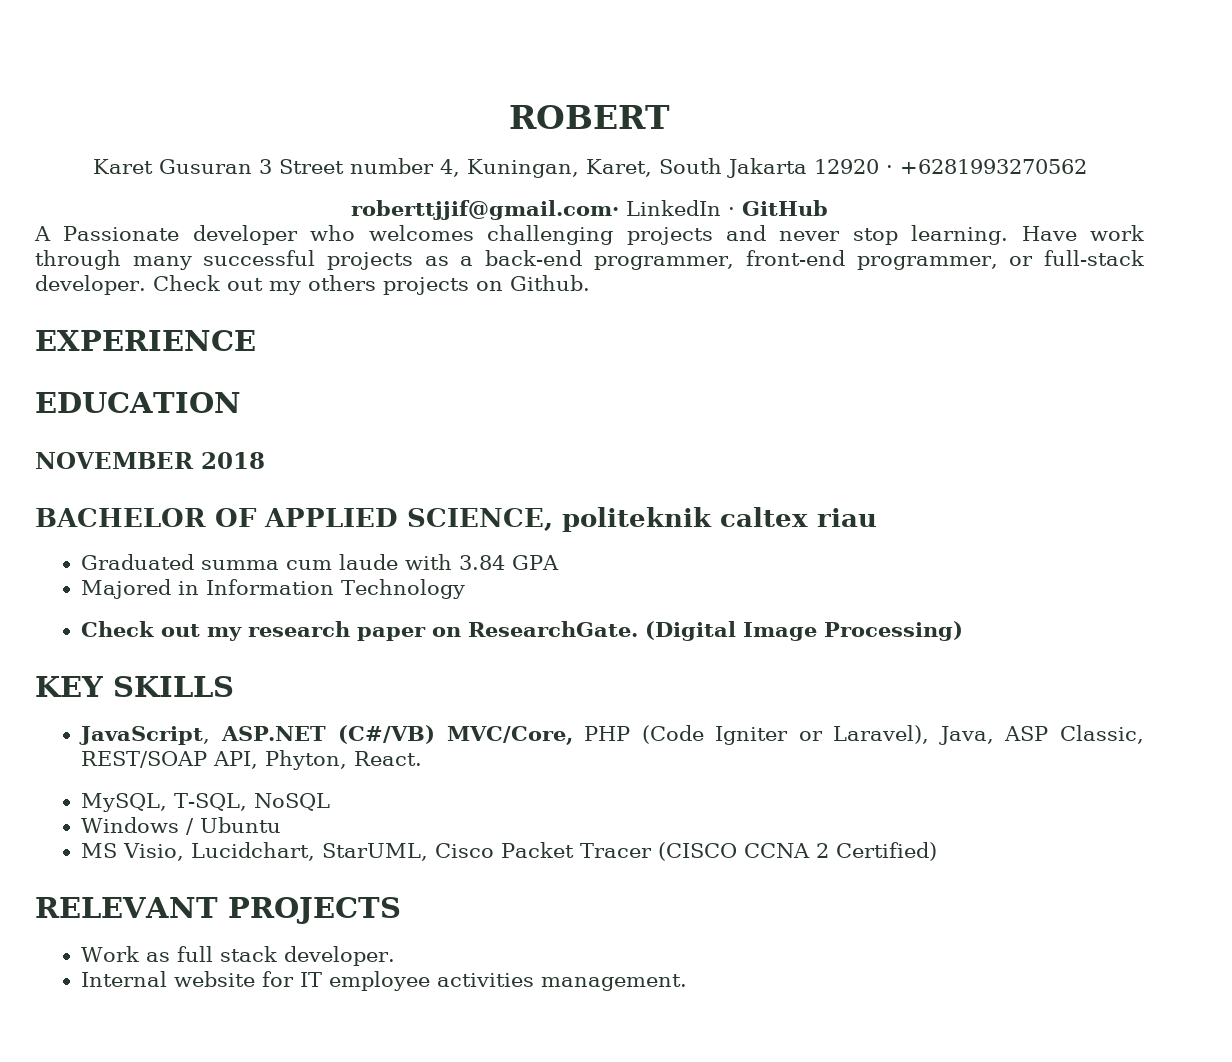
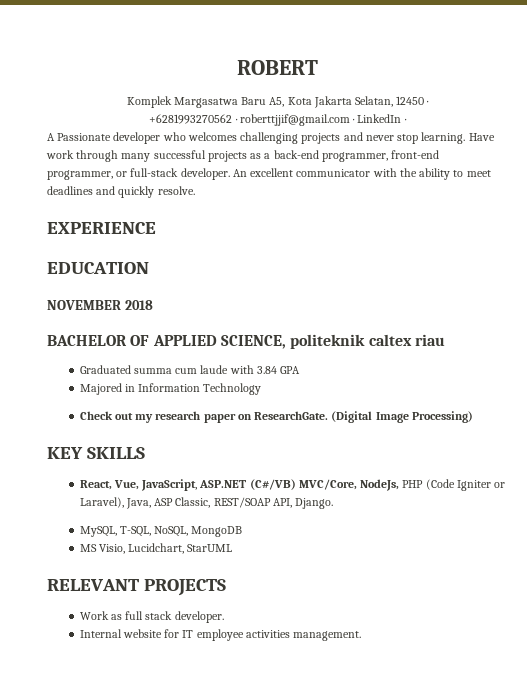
[92,158,893,178] Karet Gusuran 3 Street number 4, Kuningan, Karet, South Jakarta 12920 · -> [126,96,430,108] Komplek Margasatwa Baru A5, Kota Jakarta Selatan, 12450 · //
[351,200,619,220] // roberttjjif@gmail.com· -> [235,114,356,126] · roberttjjif@gmail.com ·
[742,200,828,216] GitHub -> (407, 120) none
[152,275,590,295] Check out my others projects on Github. -> [232,168,491,180] [47,186,195,198] An excellent communicator with the ability to meet deadlines and quickly resolve.
(234, 686) none -> [79,480,139,490] React, Vue,
(573, 735) none -> [360,479,400,491] NodeJs,
[264,750,422,770] Phyton, React. -> [295,498,334,509] Django.
[253,793,330,811] [80,817,281,835] NoSQL // Windows / Ubuntu -> [154,526,243,537] NoSQL, MongoDB
[321,842,937,861] StarUML, Cisco Packet Tracer (CISCO CCNA 2 Certified) -> [187,544,233,552] StarUML

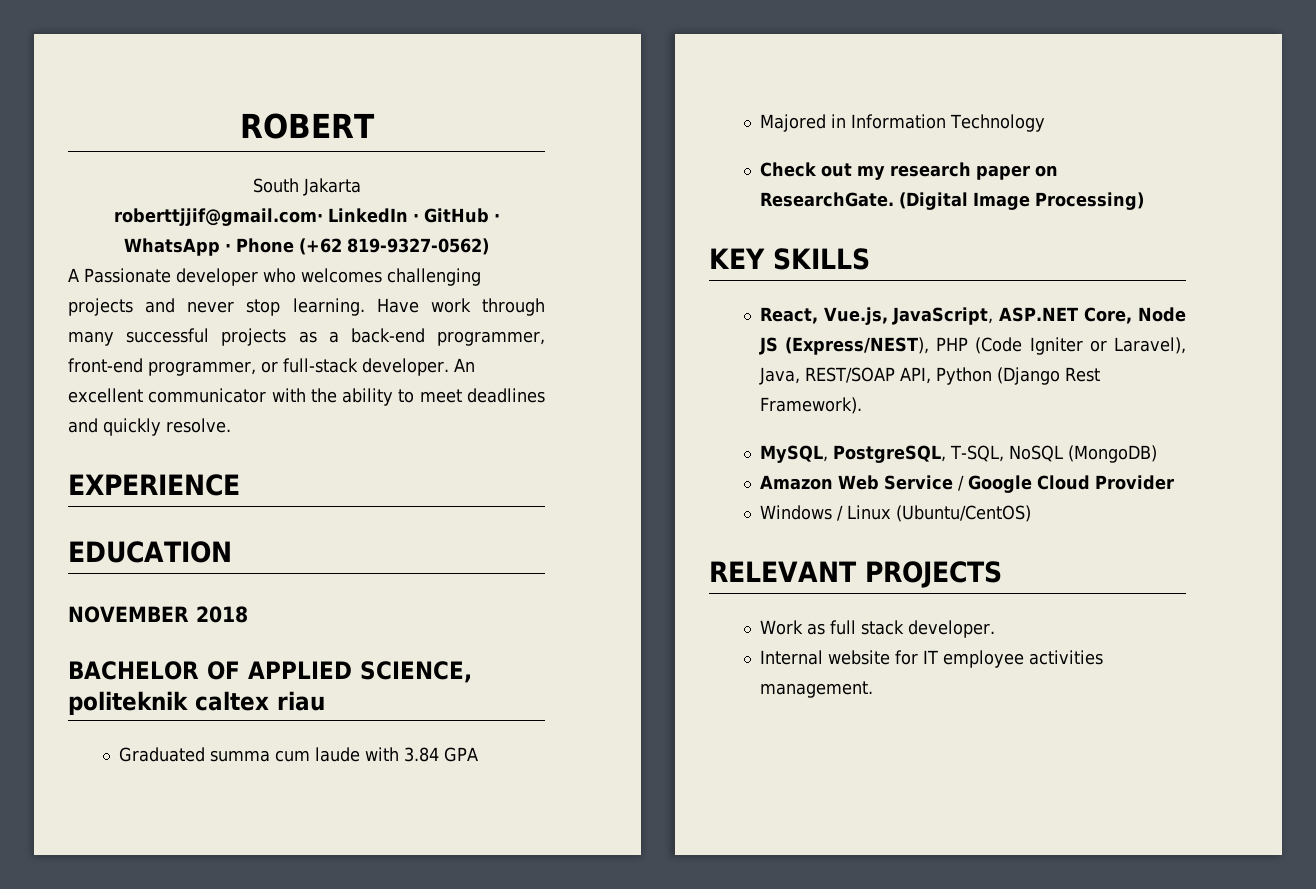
[126,96,430,108] [149,114,407,126] Komplek Margasatwa Baru A5, Kota Jakarta Selatan, 12450 · // +6281993270562 · roberttjjif@gmail.com · LinkedIn · -> [252,178,361,196] [113,208,500,226] [124,238,489,256] South Jakarta // roberttjjif@gmail.com· LinkedIn · GitHub · WhatsApp · Phone (+62 819-9327-0562)
[113,480,139,490] Vue, -> [823,307,888,325] Vue.js,
[249,479,400,491] (C#/VB) MVC/Core, NodeJs, -> [1084,307,1186,324] [758,337,929,355] Core, Node JS (Express/NEST),
[154,497,334,509] [79,526,243,537] [79,543,233,554] ASP Classic, REST/SOAP API, Django. // MySQL, T-SQL, NoSQL, MongoDB // MS Visio, Lucidchart, StarUML -> [804,367,1100,385] [759,397,862,414] [759,445,1157,463] [759,475,1174,493] [759,505,1031,522] REST/SOAP API, Python (Django Rest Framework). // MySQL, PostgreSQL, T-SQL, NoSQL (MongoDB) // Amazon Web Service / Google Cloud Provider // Windows / Linux (Ubuntu/CentOS)

